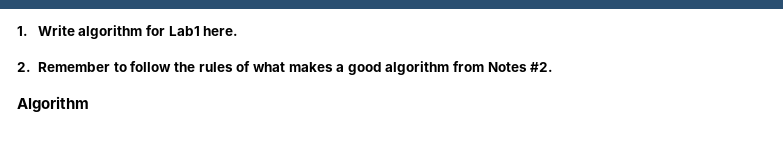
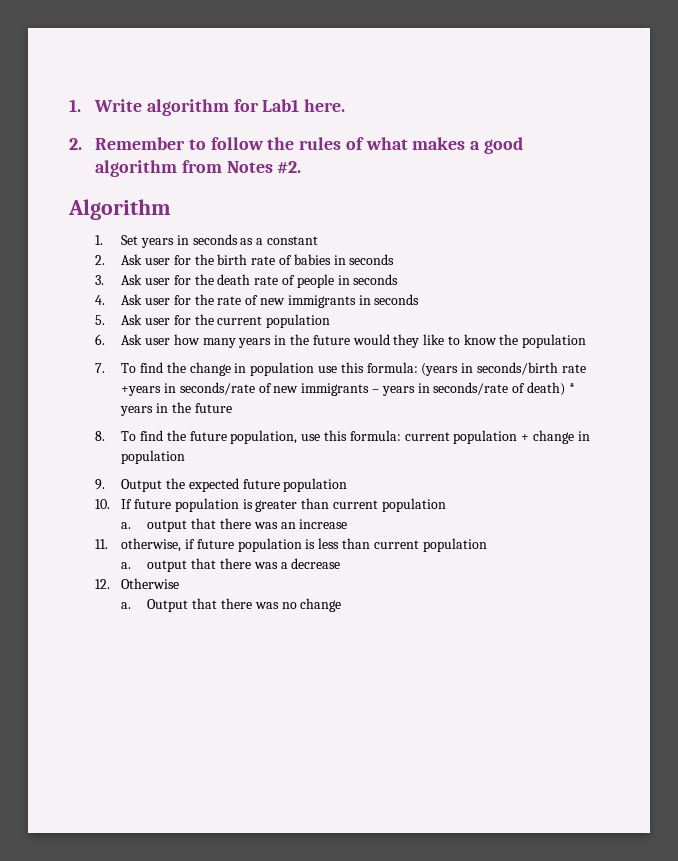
(89, 104) none -> [95,234,318,248] [95,254,395,265] [95,274,399,288] [95,294,420,308] [95,314,331,328] [95,334,587,348] [95,362,586,376] [121,382,575,396] [120,402,232,416] [95,430,590,444] [121,450,186,464] [95,478,348,492] [95,498,446,512] [121,518,348,532] [95,538,487,552] [121,558,341,572] [95,578,180,589] [121,598,342,612] // 1. Set years in seconds as a constant // 2. Ask user for the birth rate of babies in seconds // 3. Ask user for the death rate of people in seconds // 4. Ask user for the rate of new immigrants in seconds // 5. Ask user for the current population // 6. Ask user how many years in the future would they like to know the population // 7. To find the change in population use this formula: (years in seconds/birth rate +years in seconds/rate of new immigrants – years in seconds/rate of death) * years in the future // 8. To find the future population, use this formula: current population + change in population // 9. Output the expected future population // 10. If future population is greater than current population // a. output that there was an increase // 11. otherwise, if future population is less than current population // a. output that there was a decrease // 12. Otherwise // a. Output that there was no change

